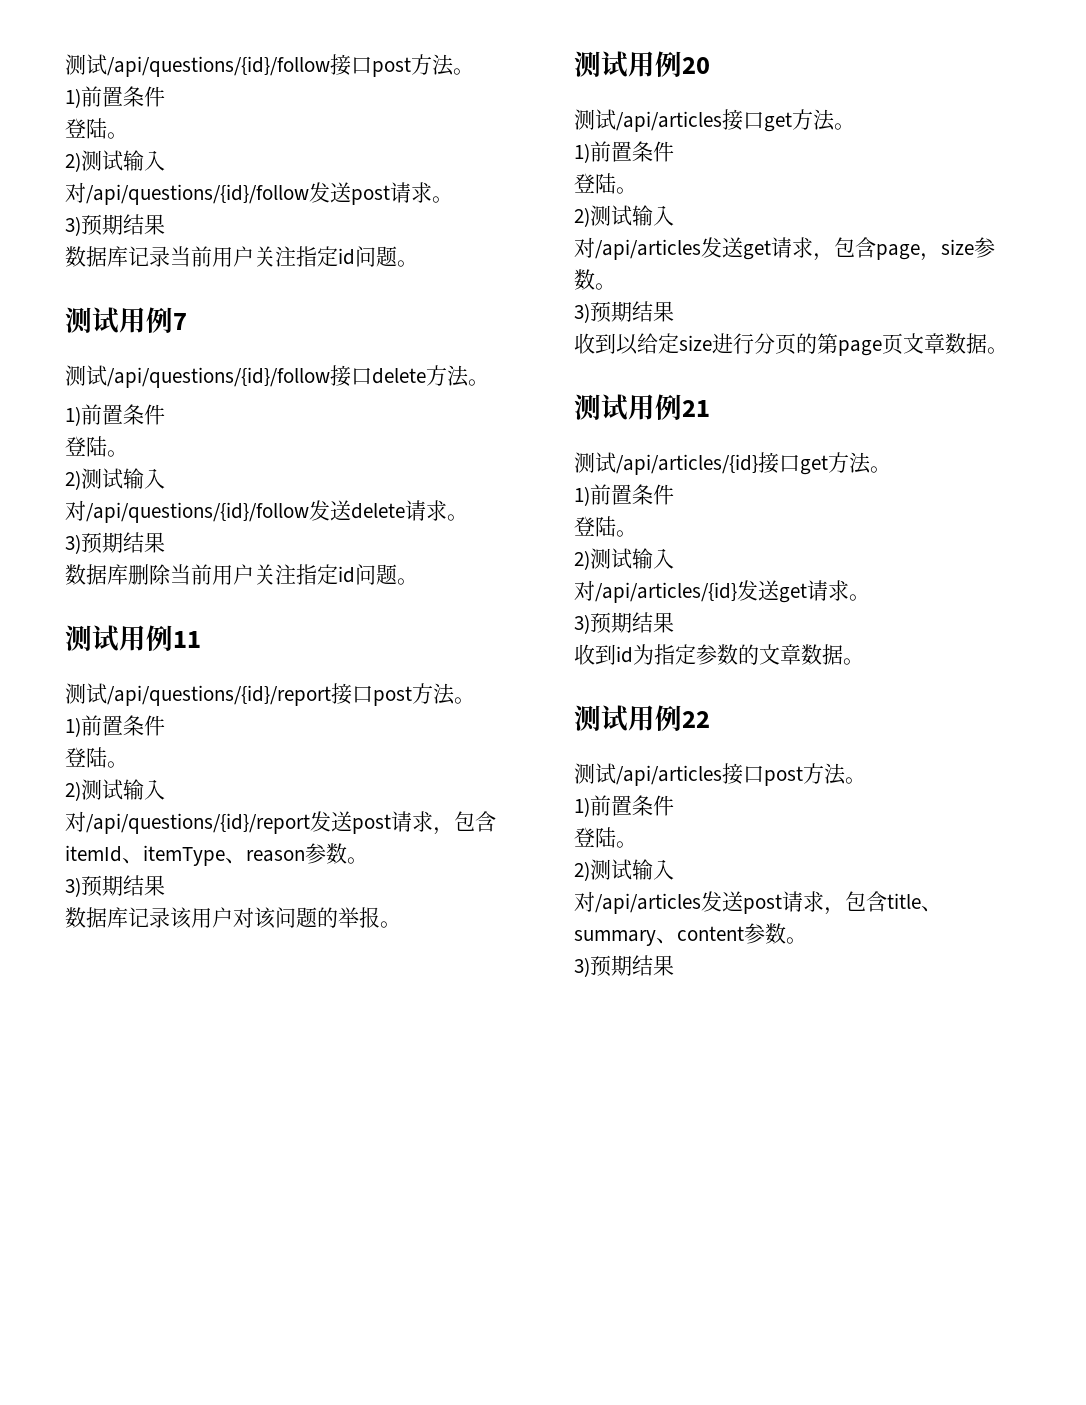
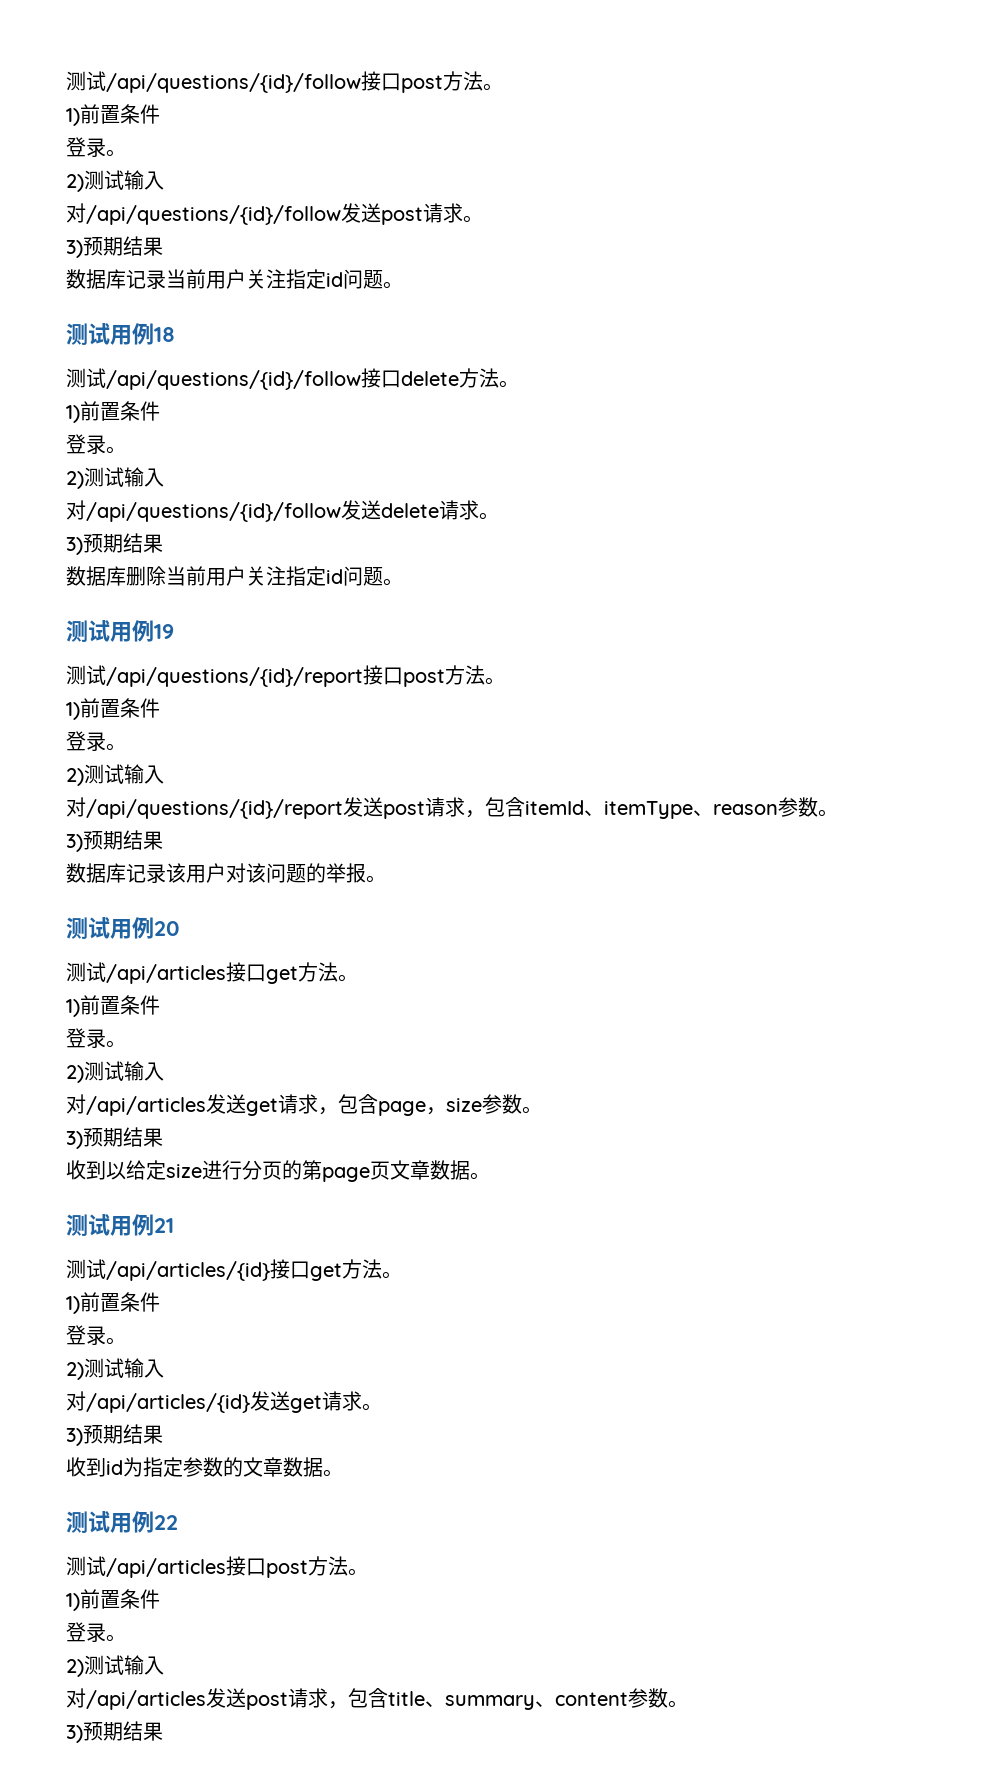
[86,118,107,139] 陆 -> [86,138,106,157] 录
[173,313,187,330] 7 -> [154,327,175,342] 18
[86,436,107,457] 陆 -> [86,435,106,454] 录
[173,631,201,648] 11 -> [154,624,174,639] 19
[86,747,107,768] 陆 -> [86,732,106,751] 录
[595,173,616,194] 陆 -> [86,1029,106,1048] 录
[595,516,616,537] 陆 -> [86,1326,106,1345] 录
[595,827,616,848] 陆 -> [86,1623,106,1642] 录

